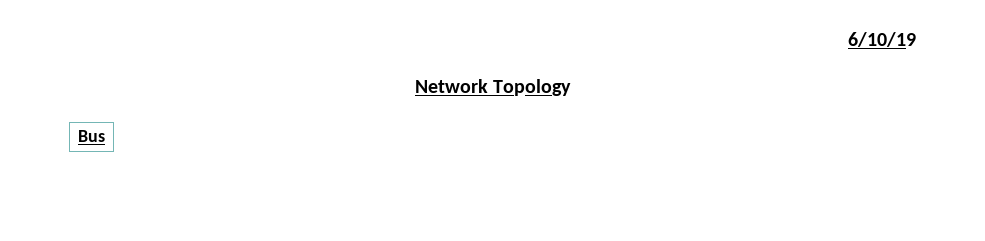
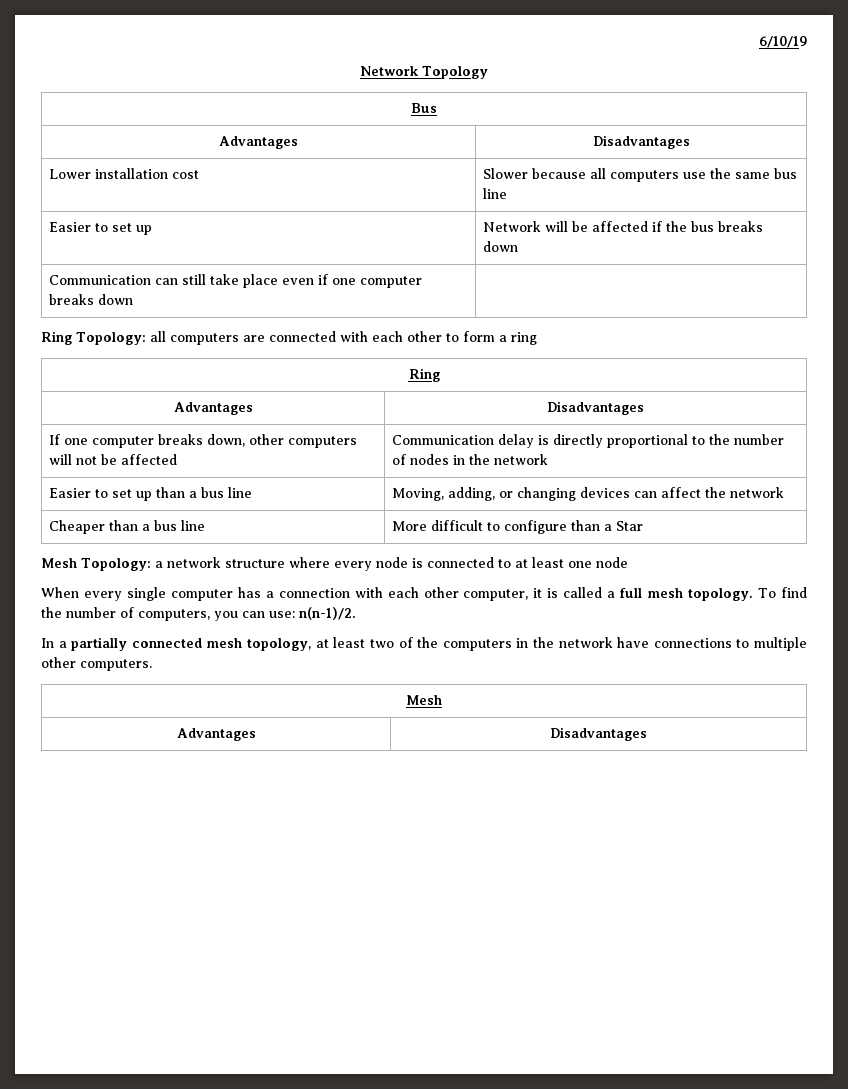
(105, 136) none -> [219,136,298,149] [592,135,690,149] [48,168,199,179] [482,168,797,182] [482,188,507,199] [48,222,152,235] [482,221,763,232] [482,241,518,252] [48,274,422,288] [48,294,133,305] [41,331,537,345] [408,368,440,382] [173,402,253,415] [547,401,644,415] [48,434,357,448] [48,454,177,465] [391,434,784,448] [391,454,548,465] [48,487,252,501] [391,487,784,501] [48,520,205,534] [391,520,643,534] [41,557,628,571] [41,587,807,601] [41,607,356,621] [41,637,807,651] [41,657,152,671] [406,695,442,705] [176,728,256,741] [550,727,647,741] // Advantages | Disadvantages // Lower installation cost | Slower because all computers use the same bus line // Easier to set up | Network will be affected if the bus breaks down // Communication can still take place even if one computer breaks down | // Ring Topology: all computers are connected with each other to form a ring // Ring // Advantages | Disadvantages // If one computer breaks down, other computers will not be affected | Communication delay is directly proportional to the number of nodes in the network // Easier to set up than a bus line | Moving, adding, or changing devices can affect the network // Cheaper than a bus line | More difficult to configure than a Star // Mesh Topology: a network structure where every node is connected to at least one node // When every single computer has a connection with each other computer, it is called a full mesh topology. To find the number of computers, you can use: n(n-1)/2. // In a partially connected mesh topology, at least two of the computers in the network have connections to multiple other computers. // Mesh // Advantages | Disadvantages

